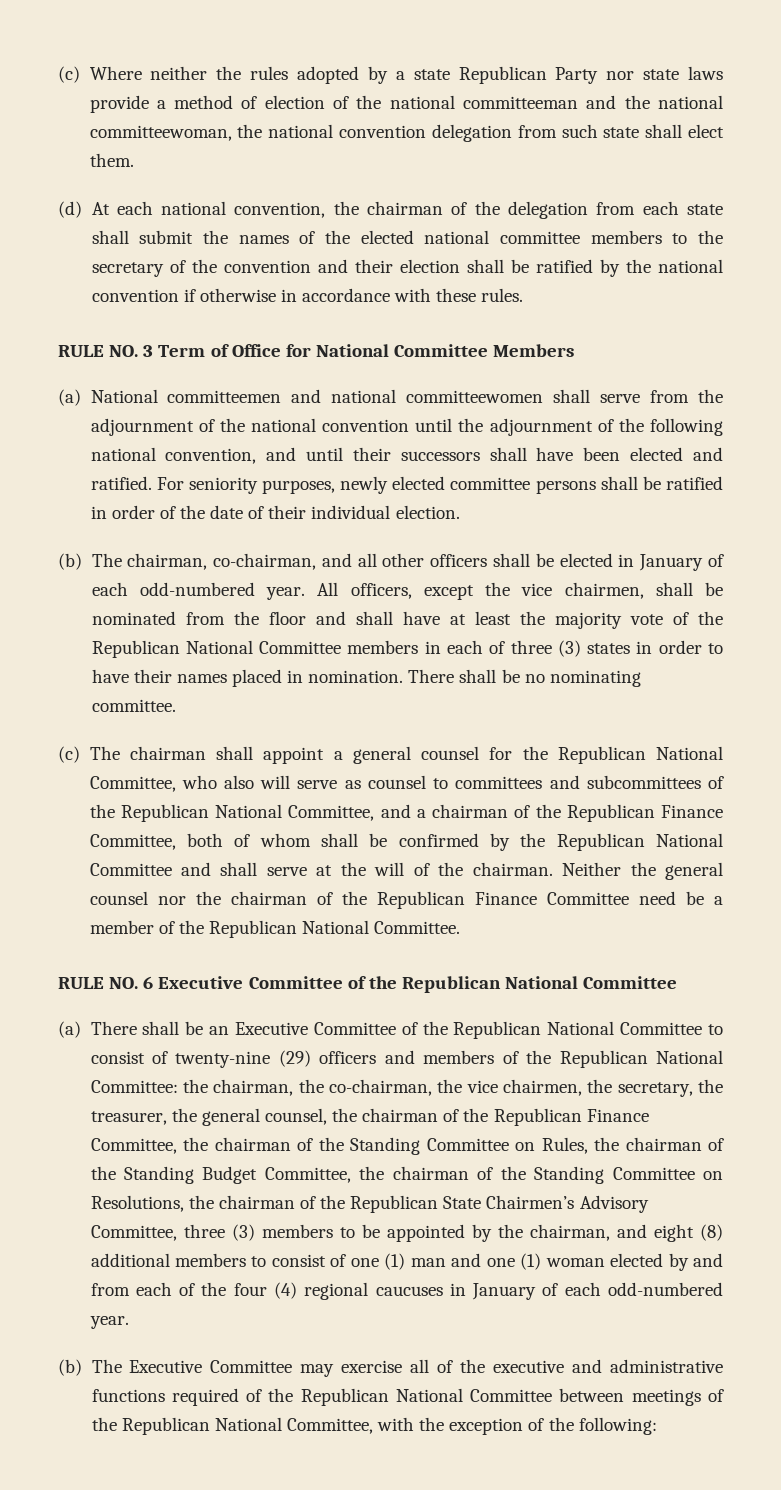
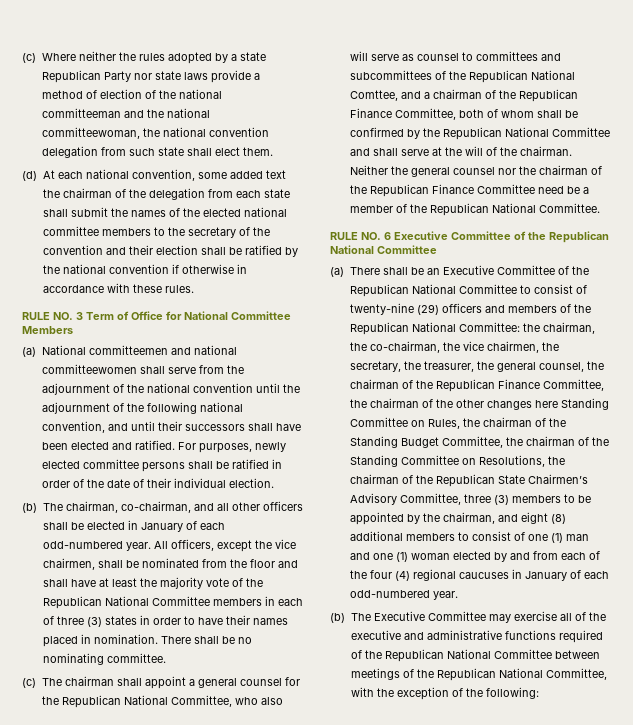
(326, 210) none -> [197,170,286,179] some added text
[188,477,258,494] seniority -> (196, 446) none
[288,805,375,821] Committee, -> [349,90,398,101] Comttee,
(344, 1144) none -> [455,399,558,410] other changes here

